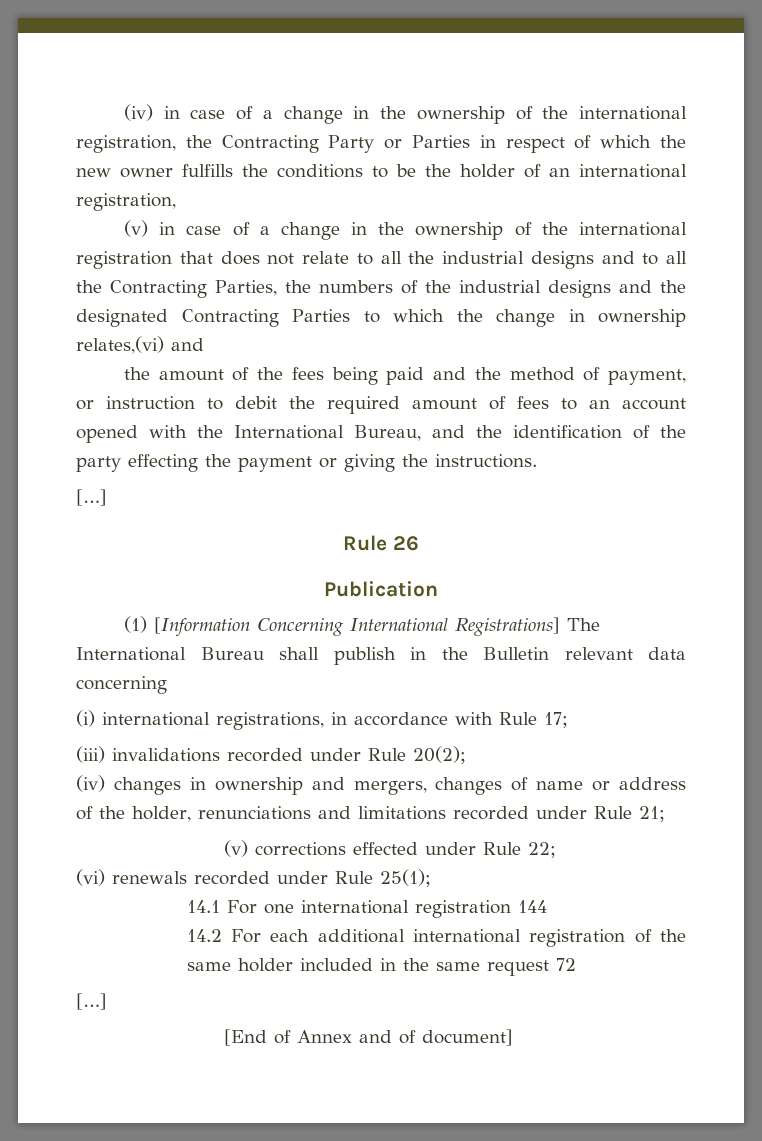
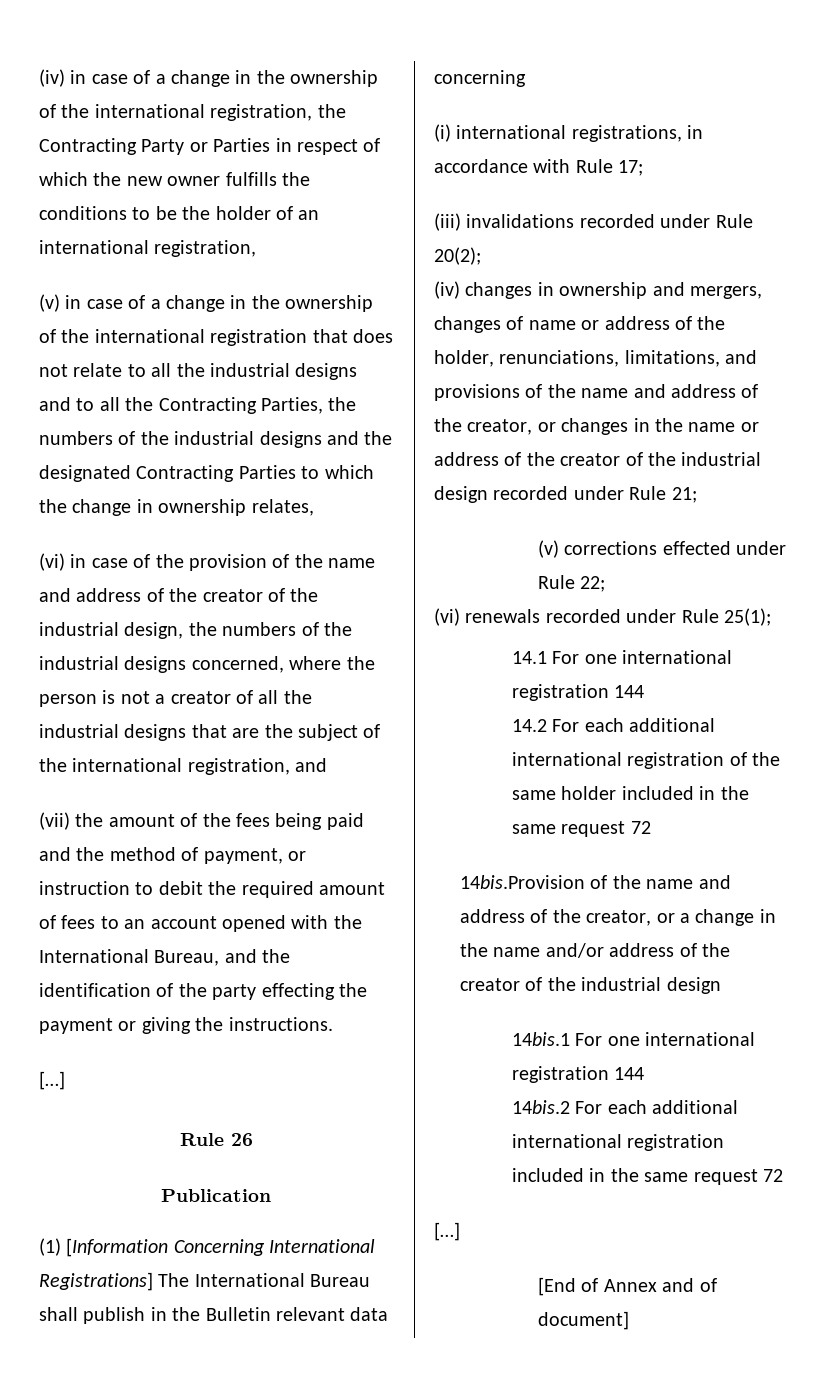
[76,336,164,354] relates,(vi) -> [251,499,314,516] [39,553,376,571] [39,588,319,602] [39,622,352,639] [39,656,375,673] [39,690,312,707] [39,724,381,741] [39,758,290,775] relates, // (vi) in case of the provision of the name and address of the creator of the industrial design, the numbers of the industrial designs concerned, where the person is not a creator of all the industrial designs that are the subject of the international registration,
(204, 344) none -> [39,812,70,830] (vii)
[197,806,446,820] renunciations and limitations -> [499,350,758,367] [434,384,759,401] [434,418,759,435] [434,452,762,466] [434,486,488,503] renunciations, limitations, and provisions of the name and address of the creator, or changes in the name or address of the creator of the industrial design
(576, 964) none -> [459,875,731,889] [459,909,776,926] [459,943,730,958] [459,977,721,994] [511,1032,756,1046] [511,1066,645,1083] [511,1100,739,1114] [511,1134,725,1151] [511,1168,783,1185] // 14bis.Provision of the name and address of the creator, or a change in the name and/or address of the creator of the industrial design // 14bis.1 For one international registration 144 // 14bis.2 For each additional international registration included in the same request 72

